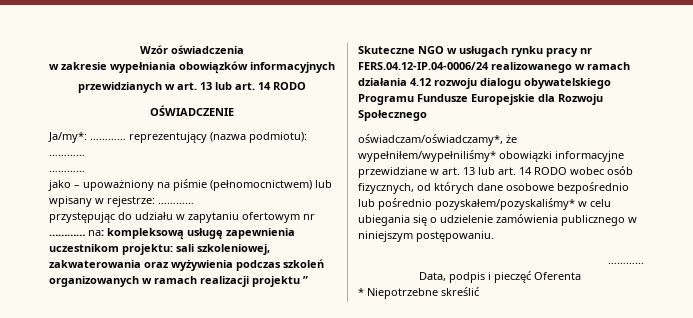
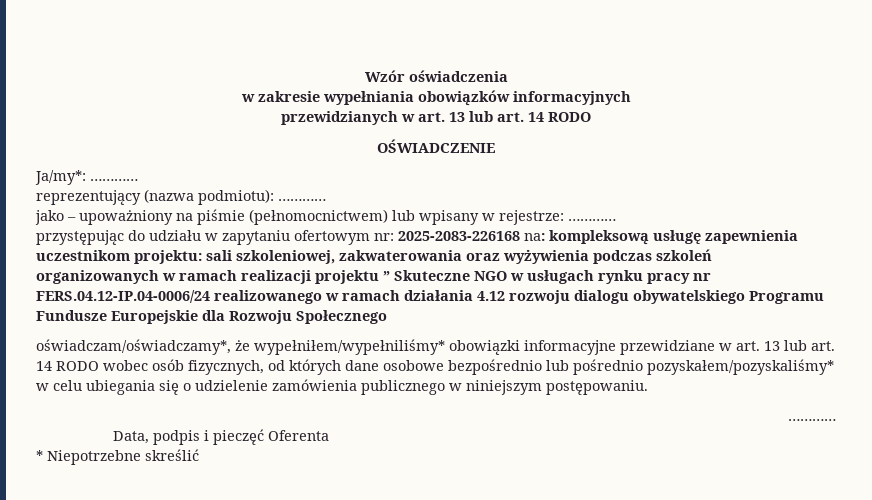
(126, 139) none -> (138, 180) //
[49,170,85,172] // ………… -> (326, 200) none
[303,214,315,220] [49,234,85,236] nr ………… -> [374,231,520,241] nr: 2025-2083-226168

